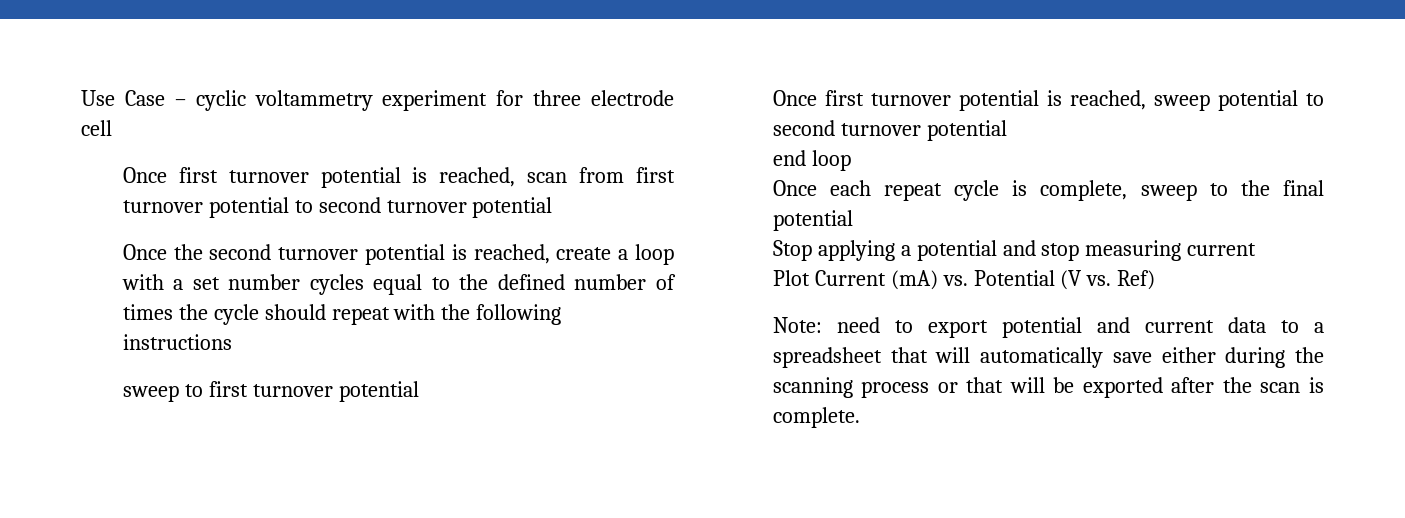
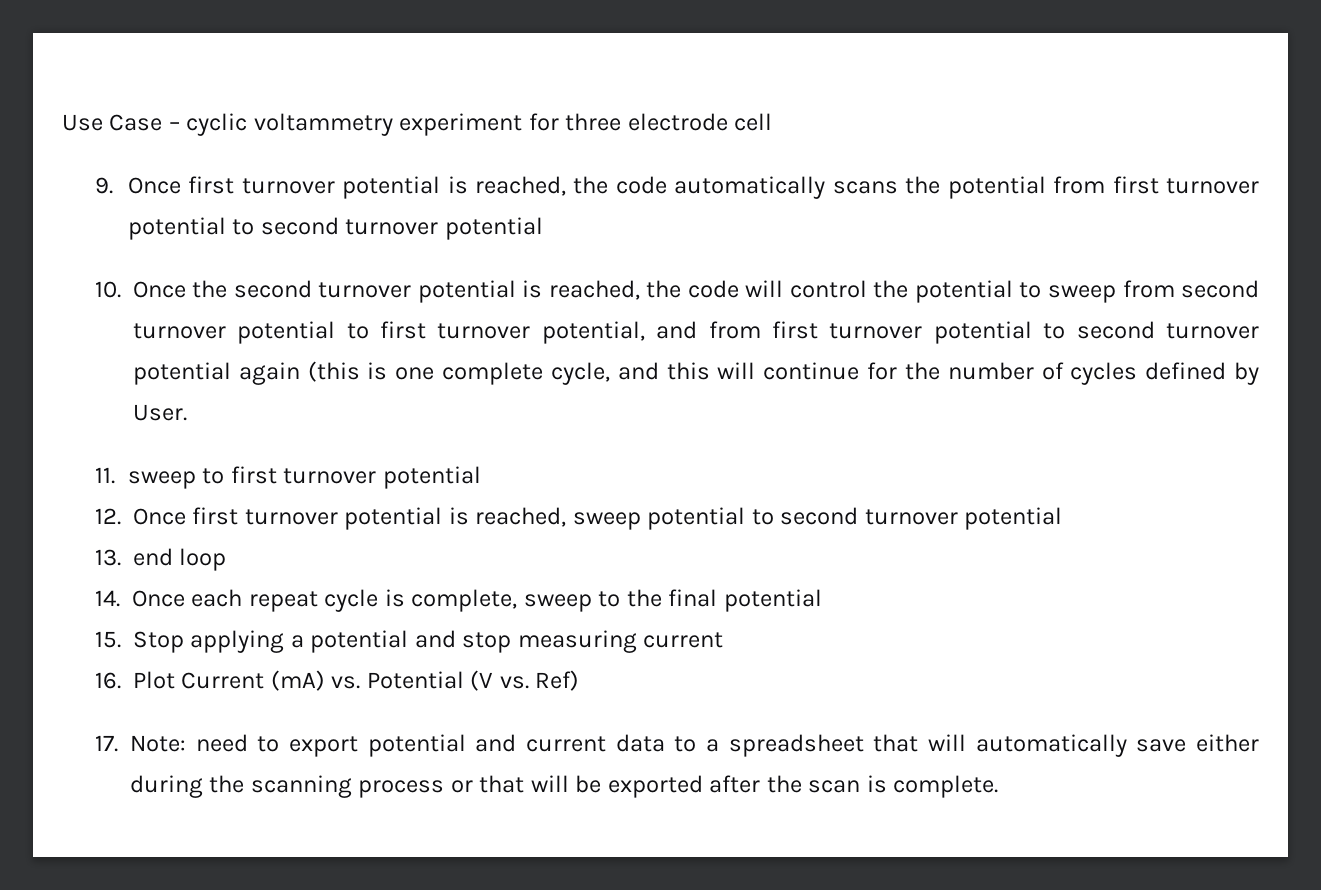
[122,167,568,188] Once first turnover potential is reached, scan -> [94,176,1046,199] 9. Once first turnover potential is reached, the code automatically scans the potential
(553, 207) none -> [94,281,121,298] 10.
[556,244,675,265] [121,274,677,295] [122,304,562,325] [122,334,232,350] create a loop with a set number cycles equal to the defined number of times the cycle should repeat with the following instructions // -> [646,280,1259,303] [132,321,1259,344] [132,361,1259,385] [132,404,187,421] [94,467,115,484] the code will control the potential to sweep from second turnover potential to first turnover potential, and from first turnover potential to second turnover potential again (this is one complete cycle, and this will continue for the number of cycles defined by User. // 11.
(419, 391) none -> [94,508,121,525] 12.
(1007, 130) none -> [94,549,121,566] 13.
(851, 160) none -> [94,590,120,607] 14.
(853, 220) none -> [94,631,121,648] 15.
(1257, 249) none -> [94,672,121,689] 16.
(1156, 280) none -> [94,735,118,752] 17.

